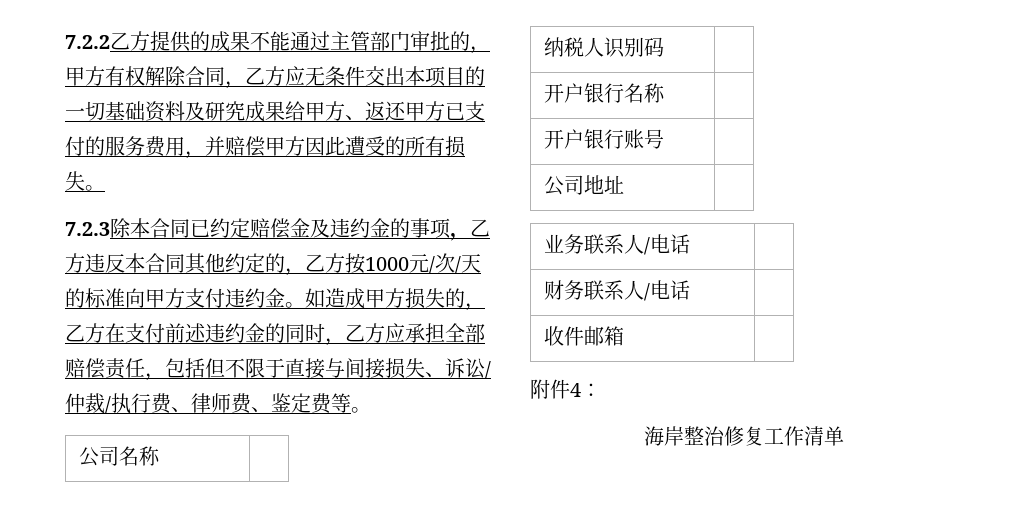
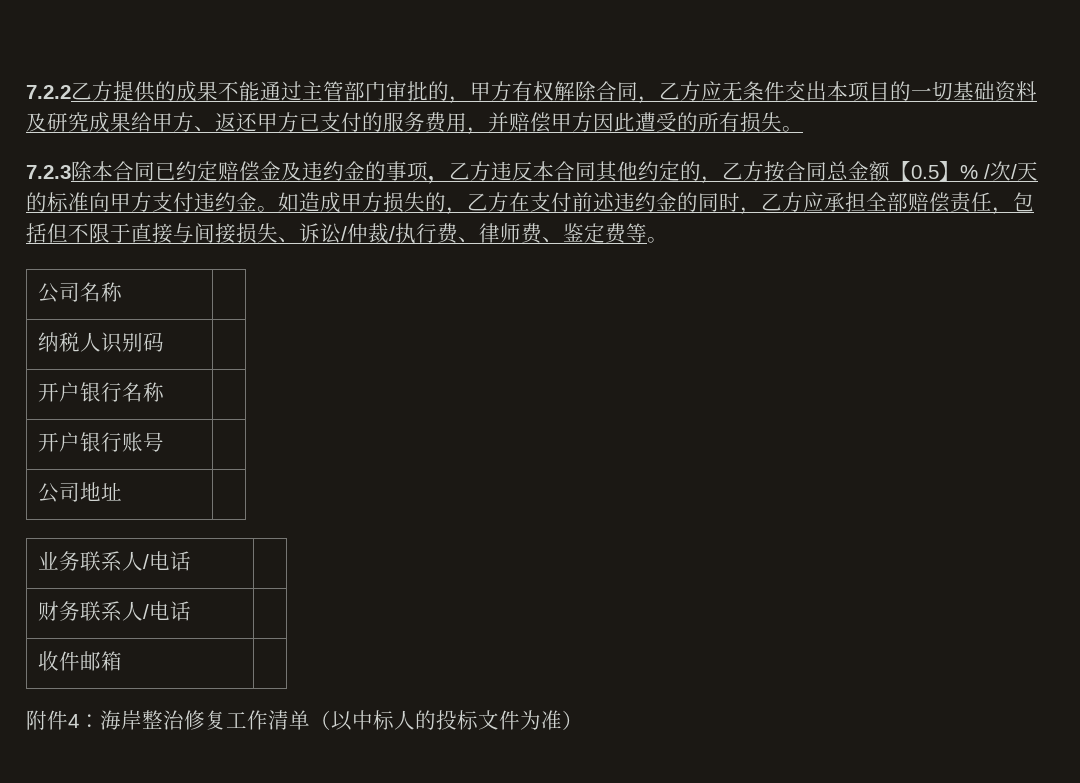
[365,254,429,273] 1000元 -> [785,161,978,182] 合同总金额【0.5】%
(601, 390) // -> (100, 721) none
(844, 436) none -> [310,710,583,731] （以中标人的投标文件为准）

